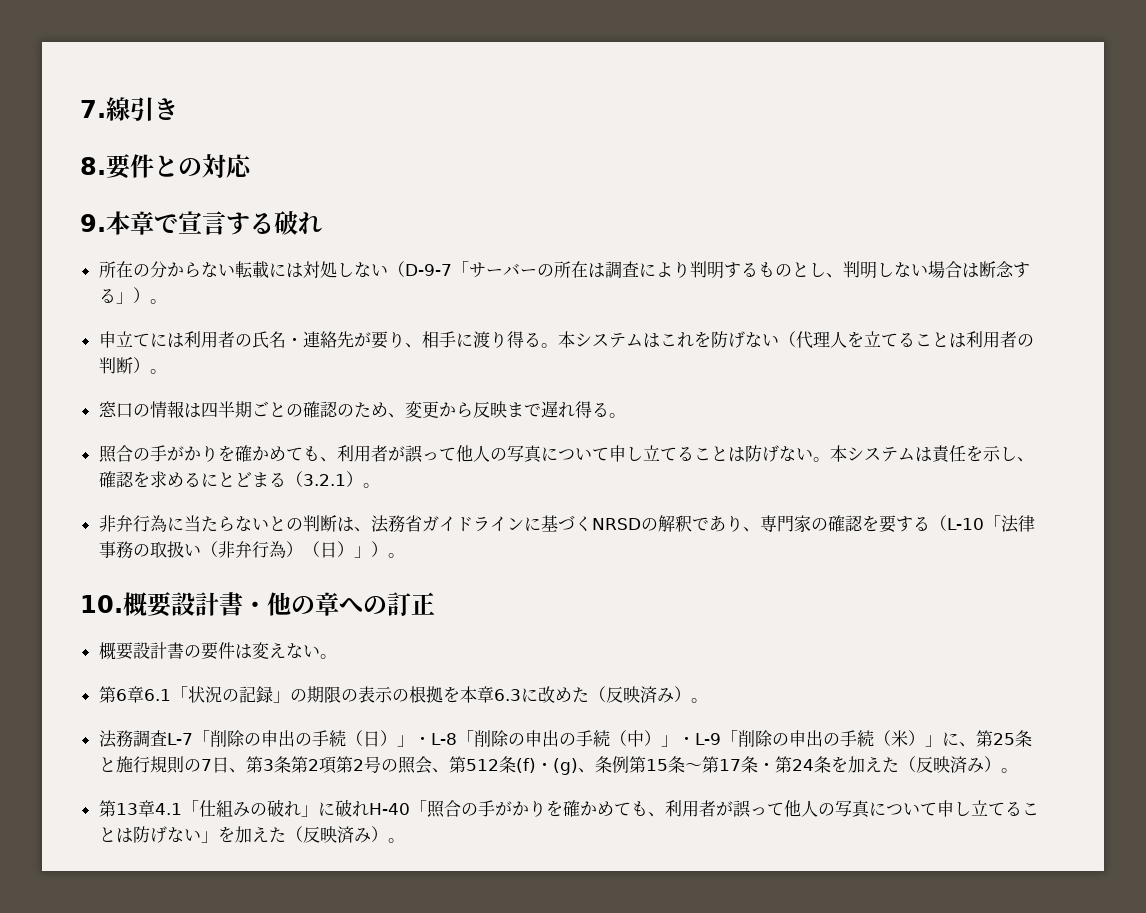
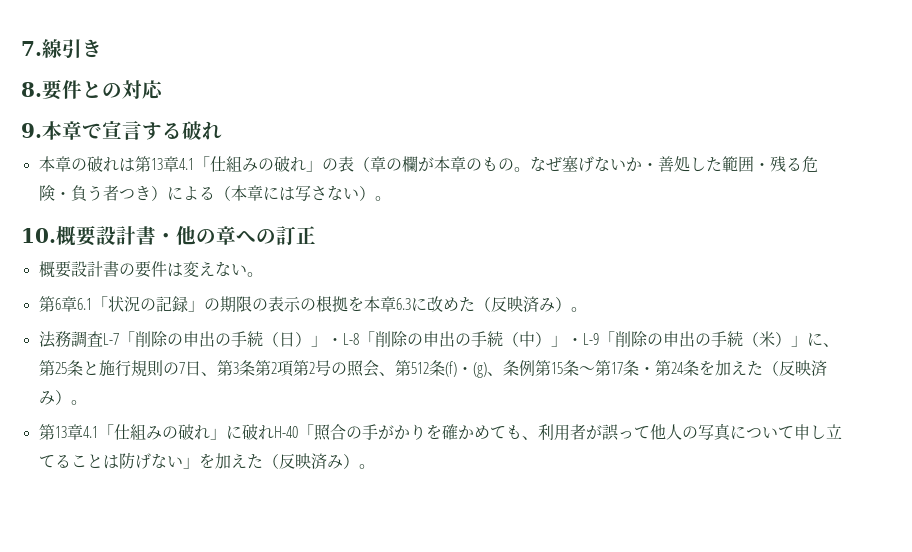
[98,261,1030,279] [98,287,167,304] [98,331,1034,349] [98,357,167,374] [98,401,626,418] [98,445,1034,463] [98,471,380,488] [98,515,1035,533] [98,541,371,558] 所在の分からない転載には対処しない（D-9-7「サーバーの所在は調査により判明するものとし、判明しない場合は断念する」）。 // 申立てには利用者の氏名・連絡先が要り、相手に渡り得る。本システムはこれを防げない（代理人を立てることは利用者の判断）。 // 窓口の情報は四半期ごとの確認のため、変更から反映まで遅れ得る。 // 照合の手がかりを確かめても、利用者が誤って他人の写真について申し立てることは防げない。本システムは責任を示し、確認を求めるにとどまる（3.2.1）。 // 非弁行為に当たらないとの判断は、法務省ガイドラインに基づくNRSDの解釈であり、専門家の確認を要する（L-10「法律事務の取扱い（非弁行為）（日）」 -> [38,155,818,173] [38,185,359,202] 本章の破れは第13章4.1「仕組みの破れ」の表（章の欄が本章のもの。なぜ塞げないか・善処した範囲・残る危険・負う者つき）による（本章には写さない

